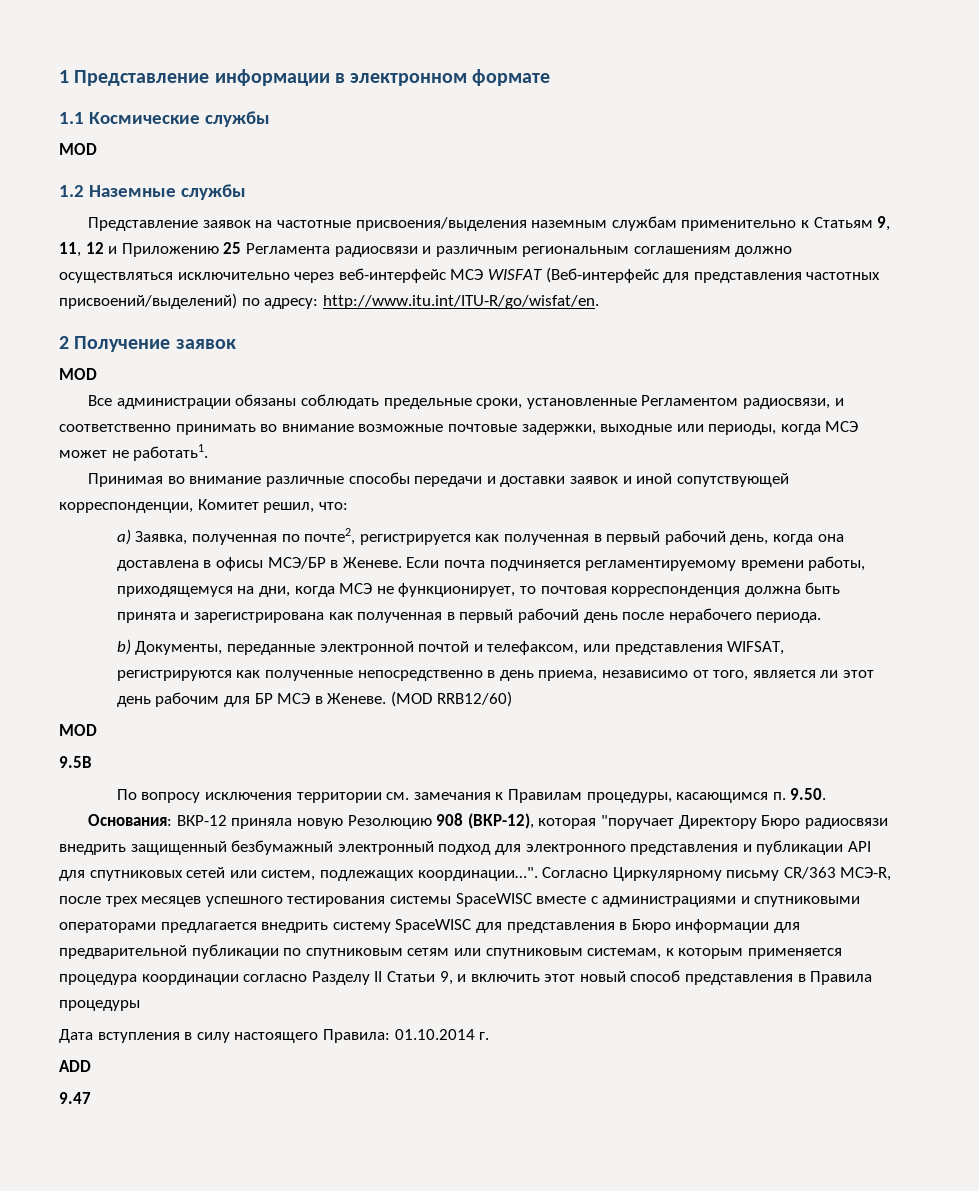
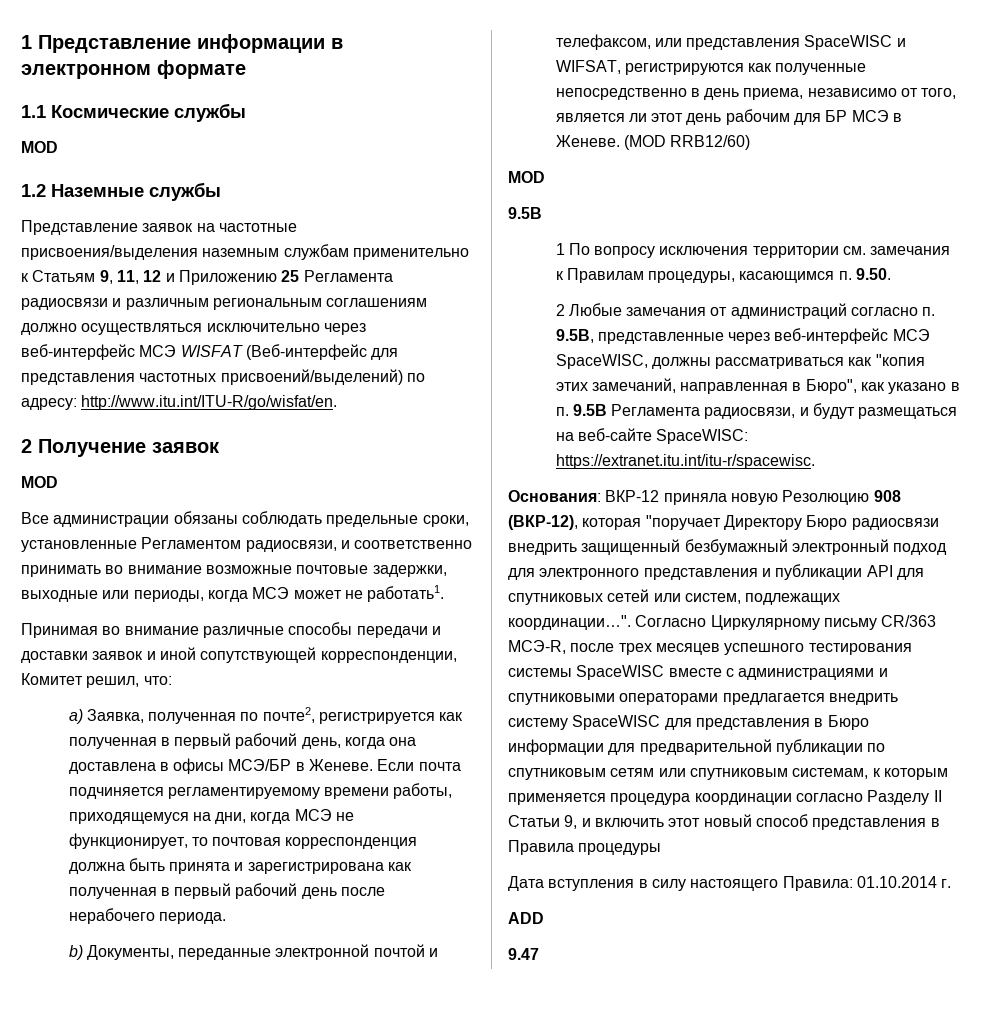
(723, 649) none -> [804,35,906,50] SpaceWISC и
(92, 762) none -> [555,243,565,255] 1
(827, 794) none -> [555,303,936,319] [555,328,930,344] [555,354,925,369] [555,378,960,394] [555,403,958,419] [555,428,749,444] [555,454,815,469] // 2 Любые замечания от администраций согласно п. 9.5B, представленные через веб-интерфейс МСЭ SpaceWISC, должны рассматриваться как "копия этих замечаний, направленная в Бюро", как указано в п. 9.5B Регламента радиосвязи, и будут размещаться на веб-сайте SpaceWISC: https://extranet.itu.int/itu-r/spacewisc.

